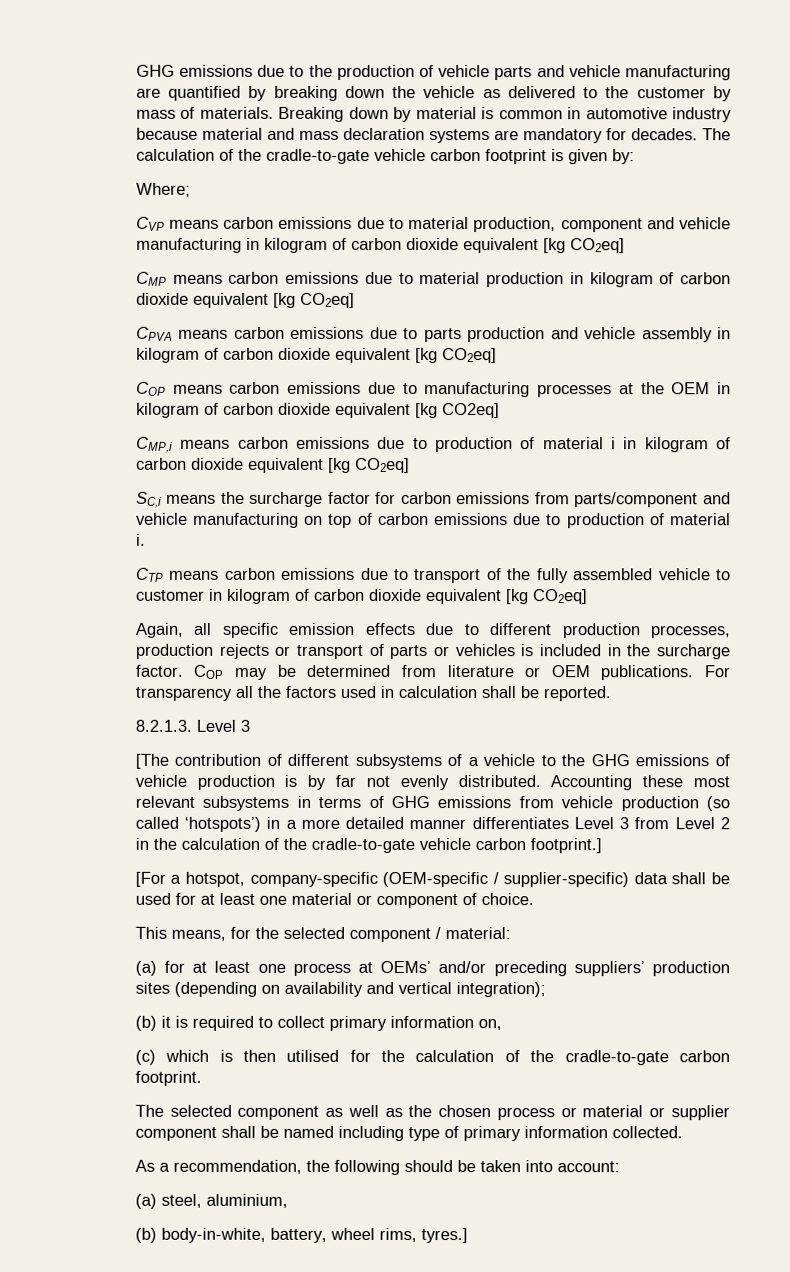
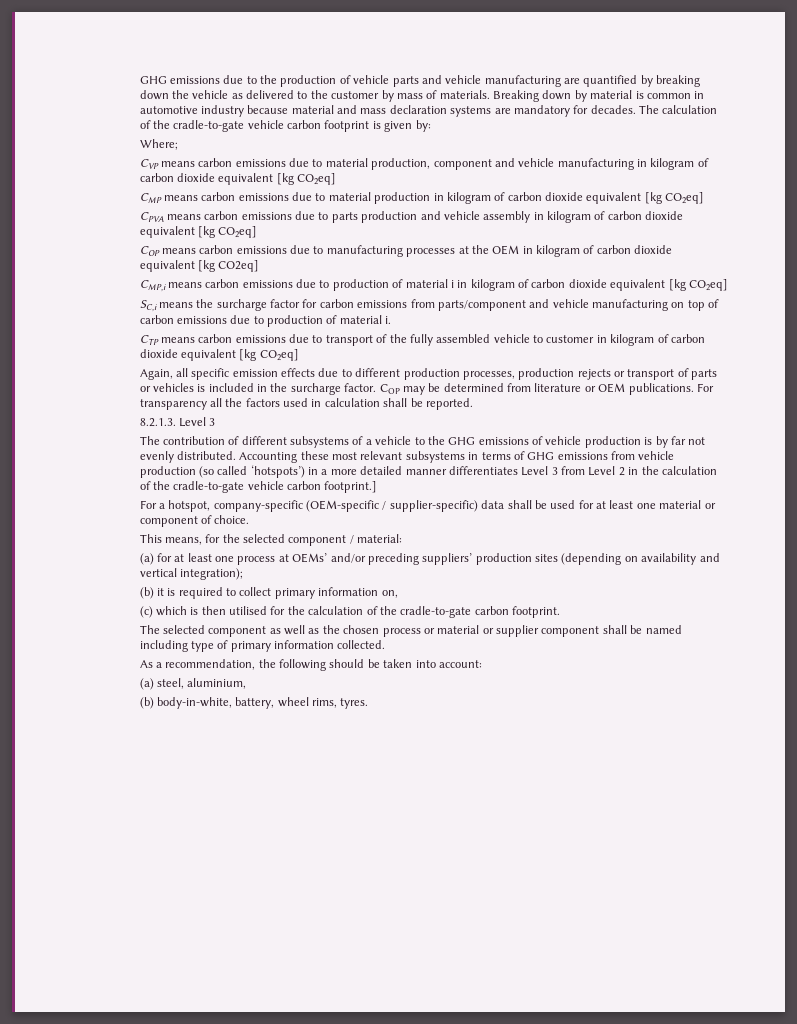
[134,753,169,769] [The -> [139,436,160,445] The
[134,871,166,887] [For -> [139,500,157,509] For
[420,1228,468,1244] tyres.] -> [340,698,369,709] tyres.

